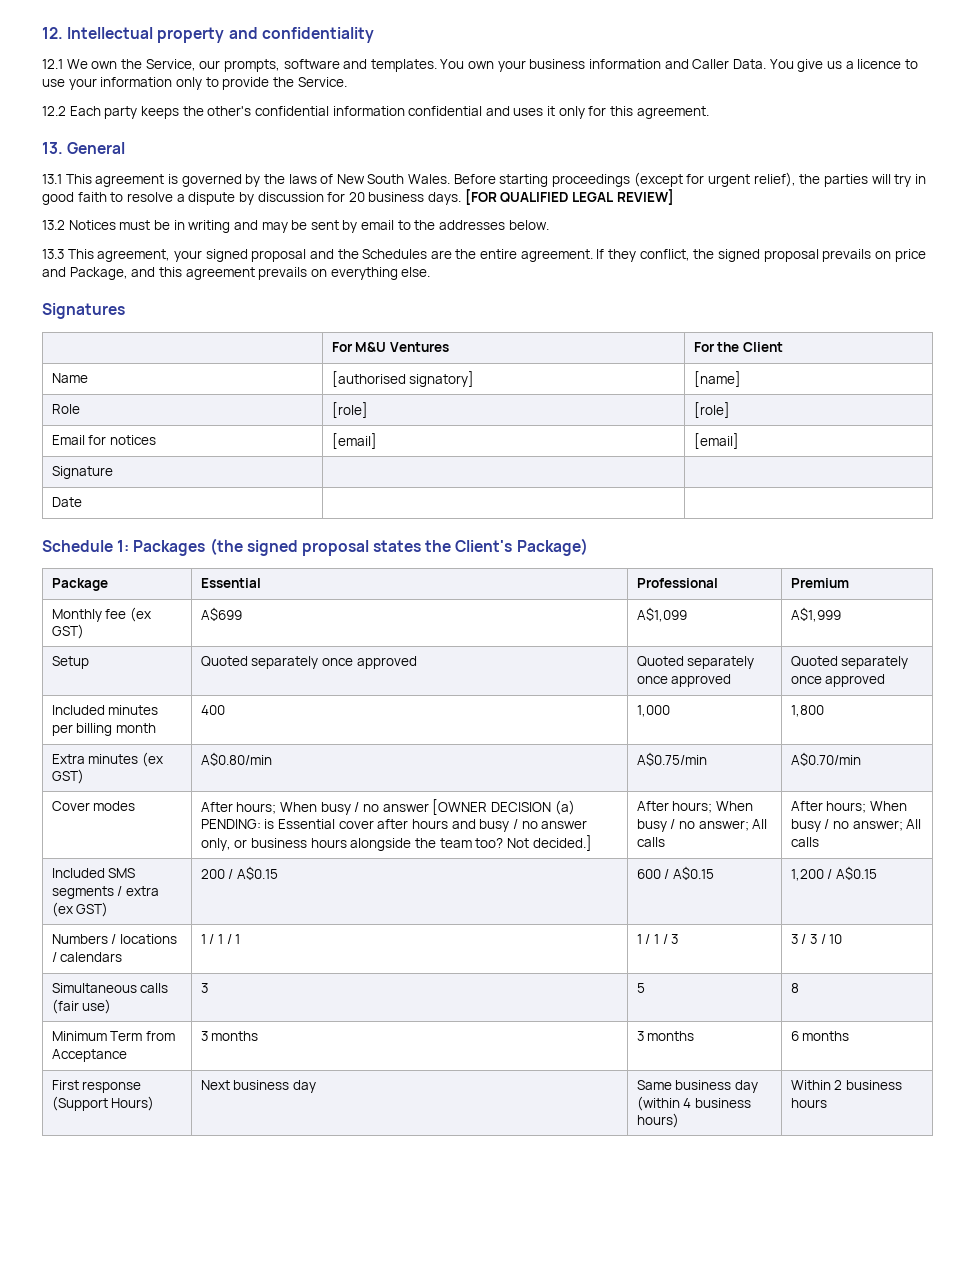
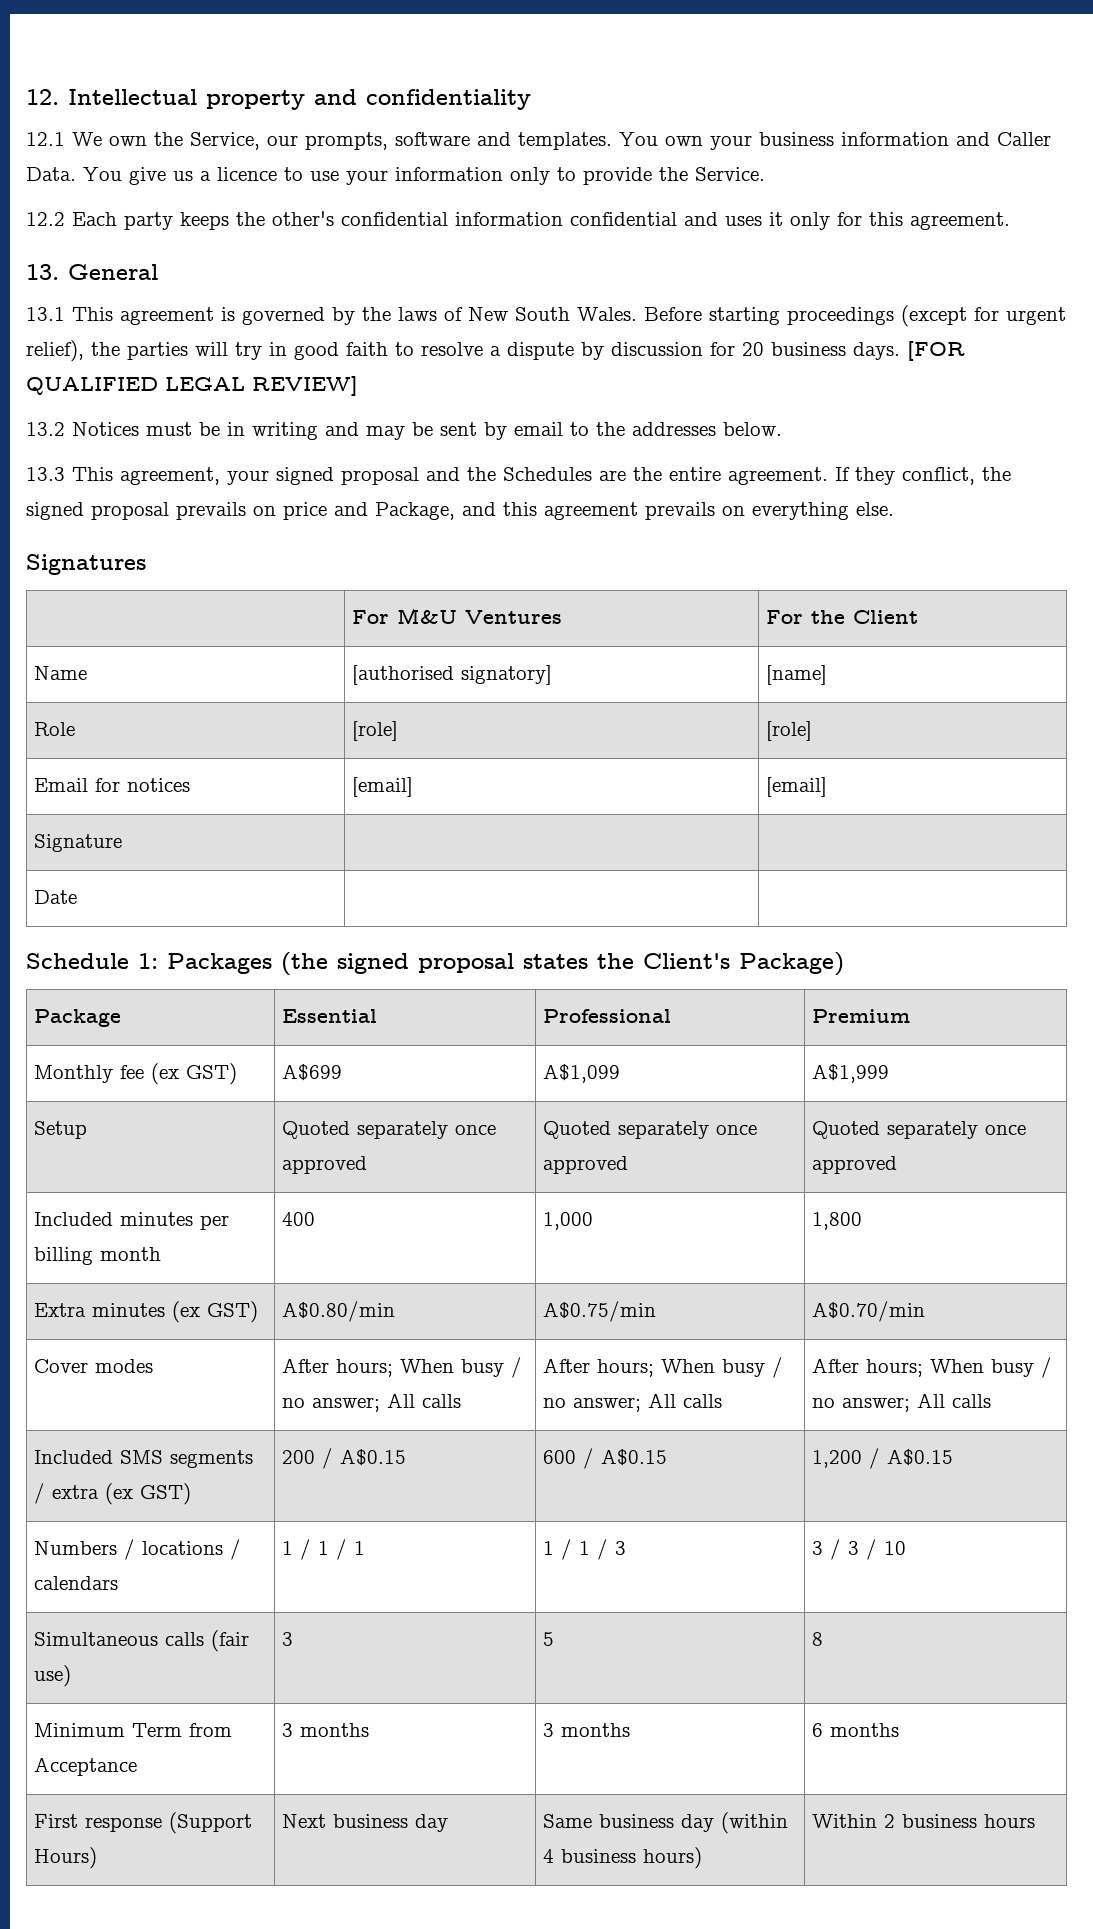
[382,799,575,815] [200,819,588,832] [200,835,592,851] answer [OWNER DECISION (a) PENDING: is Essential cover after hours and busy / no answer only, or business hours alongside the team too? Not decided.] -> [312,1393,462,1412] answer; All calls

